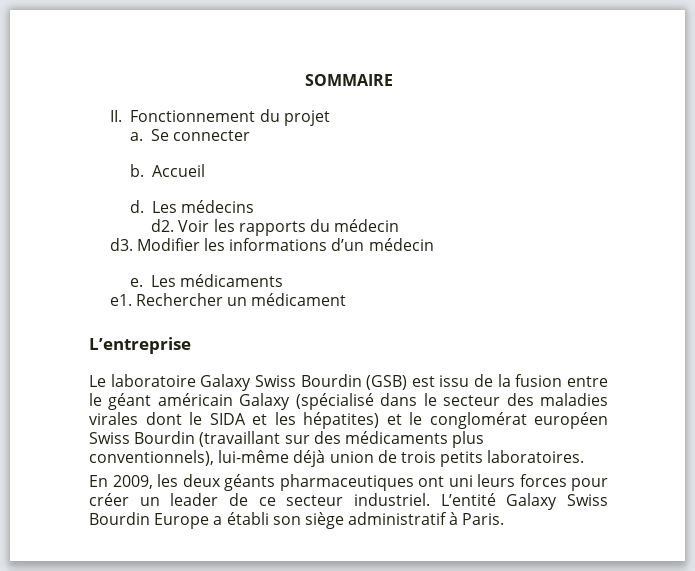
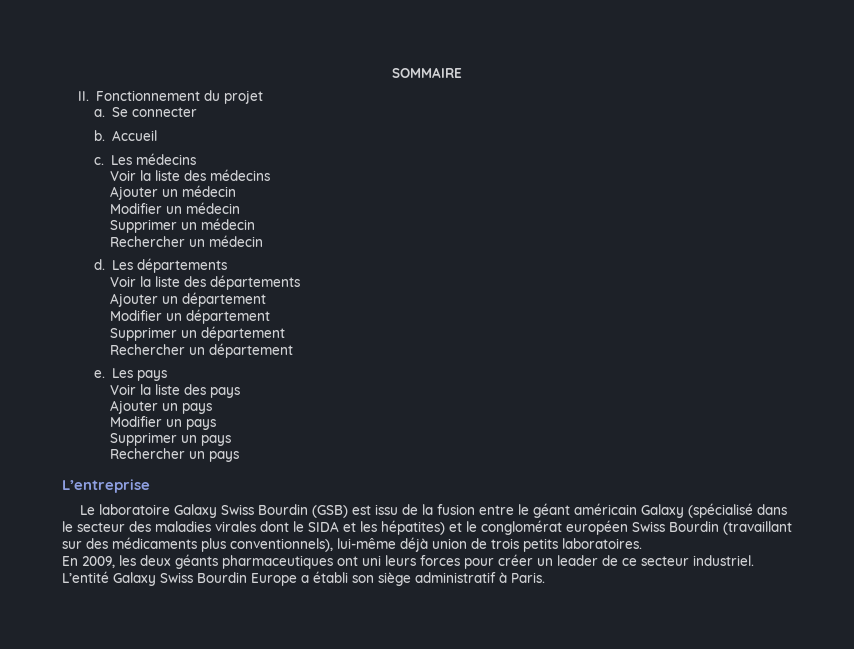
[130,200,145,213] d. -> [94,157,105,165] c.
[151,219,400,236] [109,238,434,251] [130,274,284,287] [109,293,347,306] d2. Voir les rapports du médecin // d3. Modifier les informations d’un médecin // e. Les médicaments // e1. Rechercher un médicament -> [110,169,271,181] [110,185,237,200] [110,202,241,214] [110,218,256,233] [110,235,264,247] [94,258,227,273] [110,275,301,290] [110,292,267,307] [110,309,271,324] [110,326,286,341] [110,343,294,358] [94,368,167,381] [110,384,241,398] [110,400,213,414] [110,416,217,430] [110,432,232,446] [110,448,240,462] Voir la liste des médecins // Ajouter un médecin // Modifier un médecin // Supprimer un médecin // Rechercher un médecin // d. Les départements // Voir la liste des départements // Ajouter un département // Modifier un département // Supprimer un département // Rechercher un département // e. Les pays // Voir la liste des pays // Ajouter un pays // Modifier un pays // Supprimer un pays // Rechercher un pays

